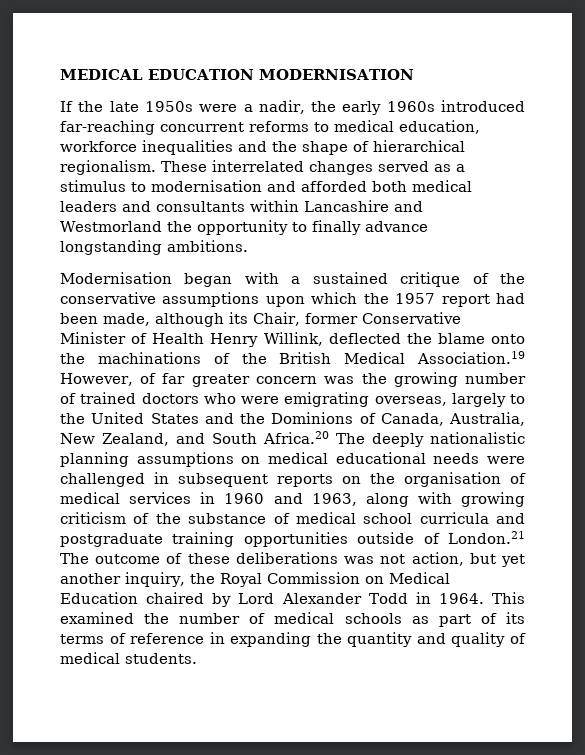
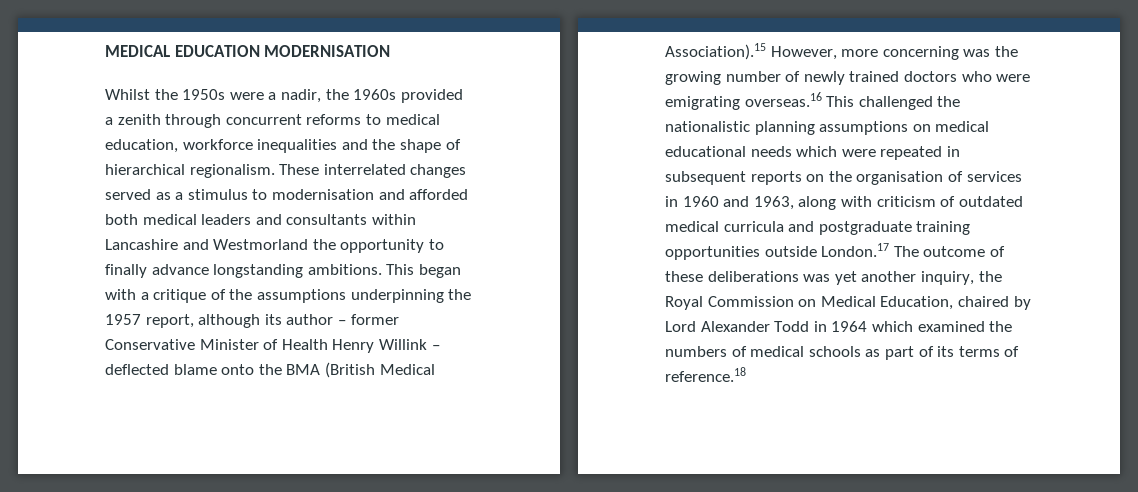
[60,101,139,112] If the late -> [105,89,178,100] Whilst the
[342,100,525,115] [60,120,155,135] early 1960s introduced far-reaching -> [353,89,463,103] [105,114,222,128] 1960s provided a zenith through
[60,272,172,284] // Modernisation -> [386,264,415,275] This
[312,272,388,284] sustained -> (149, 296) none
[60,292,525,307] [60,312,300,327] conservative assumptions upon which the 1957 report had been made, although its Chair, -> [256,289,472,303] [105,314,346,328] assumptions underpinning the 1957 report, although its author –
[263,332,525,346] [60,351,525,364] [60,373,317,387] Willink, deflected the blame onto the machinations of the British Medical Association.19 However, of far greater concern -> [378,339,440,350] [105,362,435,378] [665,43,959,60] Willink – deflected blame onto the BMA (British Medical Association).15 However, more concerning
(76, 398) none -> [803,71,845,85] newly
[374,393,525,407] [60,412,525,426] [60,431,424,447] overseas, largely to the United States and the Dominions of Canada, Australia, New Zealand, and South Africa.20 The deeply -> [744,92,961,110] overseas.16 This challenged the
[487,456,525,464] [60,473,145,487] were challenged -> [796,146,943,160] which were repeated
[60,492,120,504] medical -> (963, 176) none
[461,492,525,507] growing -> (872, 201) none
[155,512,413,524] the substance of medical school -> [958,196,1023,207] [665,221,719,232] outdated medical
[423,531,525,544] of London.21 -> [821,243,890,257] London.17
[380,552,496,566] not action, but -> (831, 278) none
[60,592,138,604] Education -> [880,296,954,310] Education,
[438,592,525,604] 1964. This -> [831,321,913,332] 1964 which
[179,613,241,624] number -> [665,346,727,357] numbers
[130,632,526,647] [60,652,197,664] reference in expanding the quantity and quality of medical students. -> [665,367,746,382] reference.18

